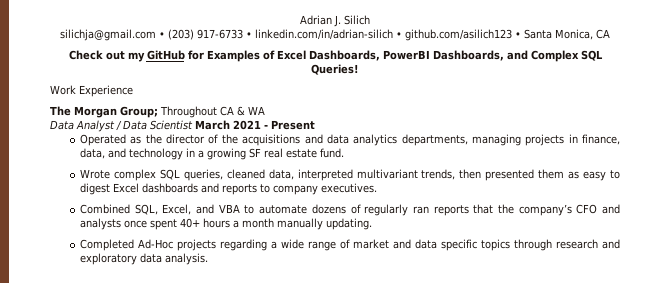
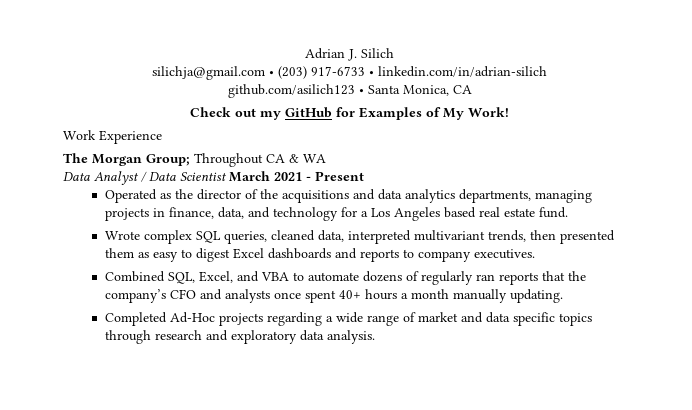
[396,32,402,38] • -> (547, 71) //
[276,50,603,62] [311,64,359,75] Excel Dashboards, PowerBI Dashboards, and Complex SQL Queries! -> [443,107,509,120] My Work!
[186,148,262,160] in a growing SF -> [341,207,477,221] for a Los Angeles based

